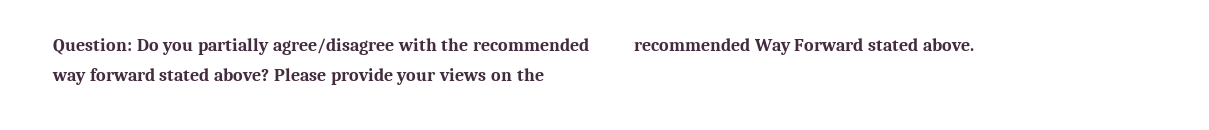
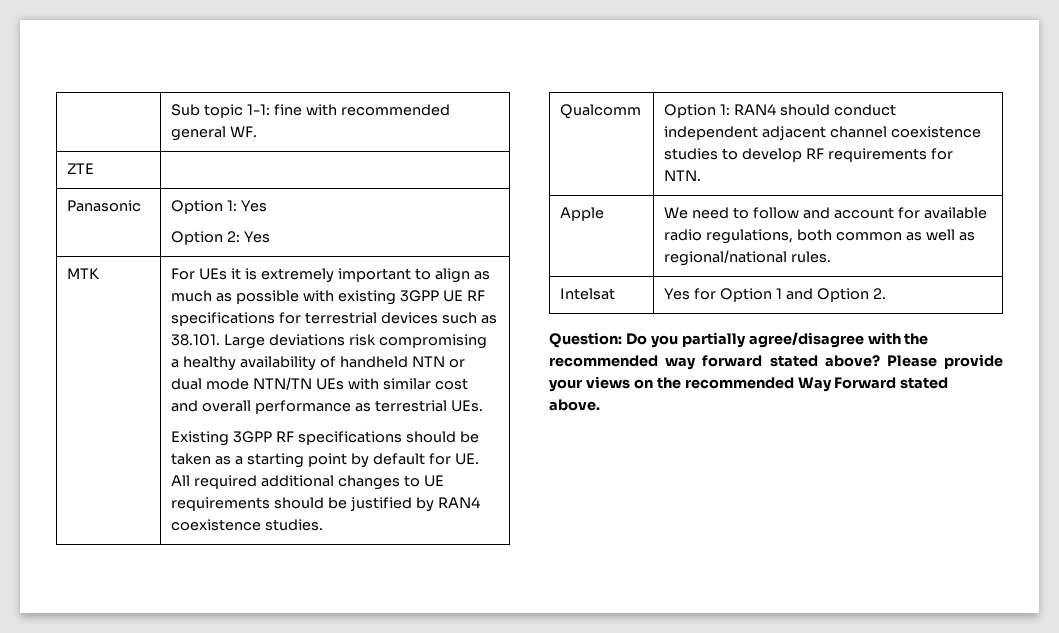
(53, 46) none -> [171,104,451,118] [171,126,258,141] [67,163,95,174] [67,200,142,212] [171,200,268,214] [171,231,271,245] [67,268,100,279] [171,268,490,283] [171,290,485,305] [171,312,498,326] [171,334,488,349] [171,356,465,371] [171,377,468,390] [171,400,484,414] [171,431,480,446] [171,453,479,468] [171,475,445,490] [171,497,481,512] [171,519,324,531] [560,104,642,119] [664,104,897,118] [664,126,982,140] [664,148,954,162] [664,170,702,181] [560,207,605,221] [664,207,987,219] [664,229,975,244] [664,250,832,266] [560,288,616,300] [664,288,886,302] | Sub topic 1-1: fine with recommended general WF. // ZTE | // Panasonic | Option 1: Yes // Option 2: Yes // MTK | For UEs it is extremely important to align as much as possible with existing 3GPP UE RF specifications for terrestrial devices such as 38.101. Large deviations risk compromising a healthy availability of handheld NTN or dual mode NTN/TN UEs with similar cost and overall performance as terrestrial UEs. // Existing 3GPP RF specifications should be taken as a starting point by default for UE. All required additional changes to UE requirements should be justified by RAN4 coexistence studies. // Qualcomm | Option 1: RAN4 should conduct independent adjacent channel coexistence studies to develop RF requirements for NTN. // Apple | We need to follow and account for available radio regulations, both common as well as regional/national rules. // Intelsat | Yes for Option 1 and Option 2. //

